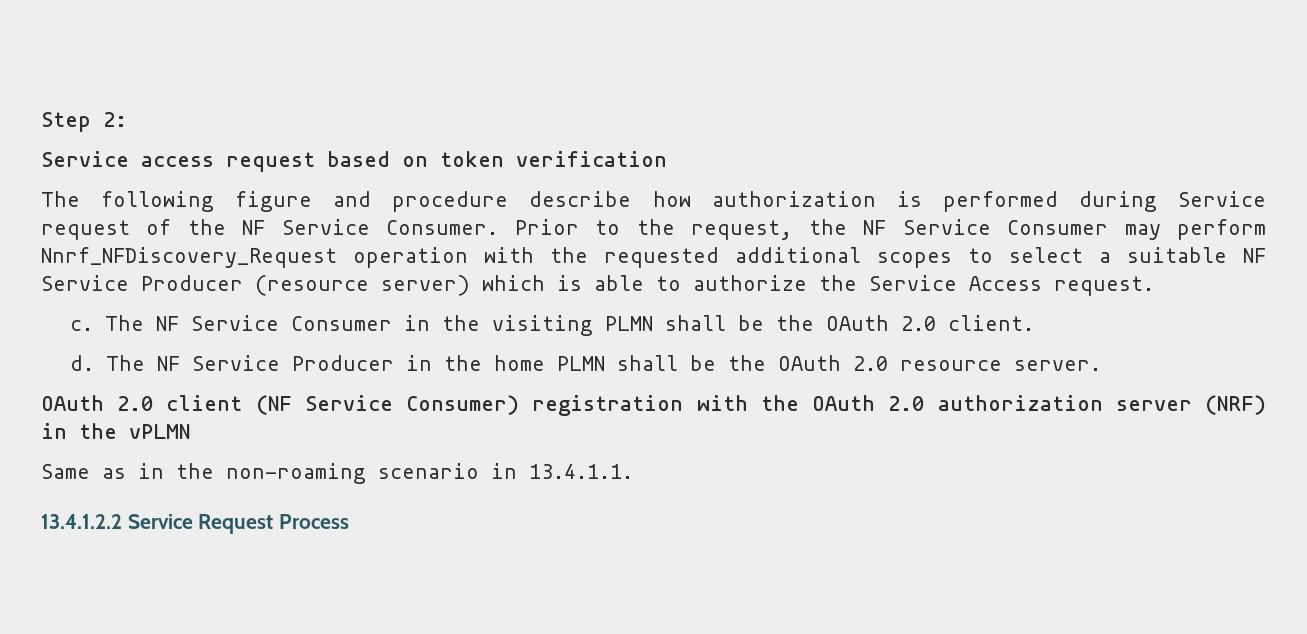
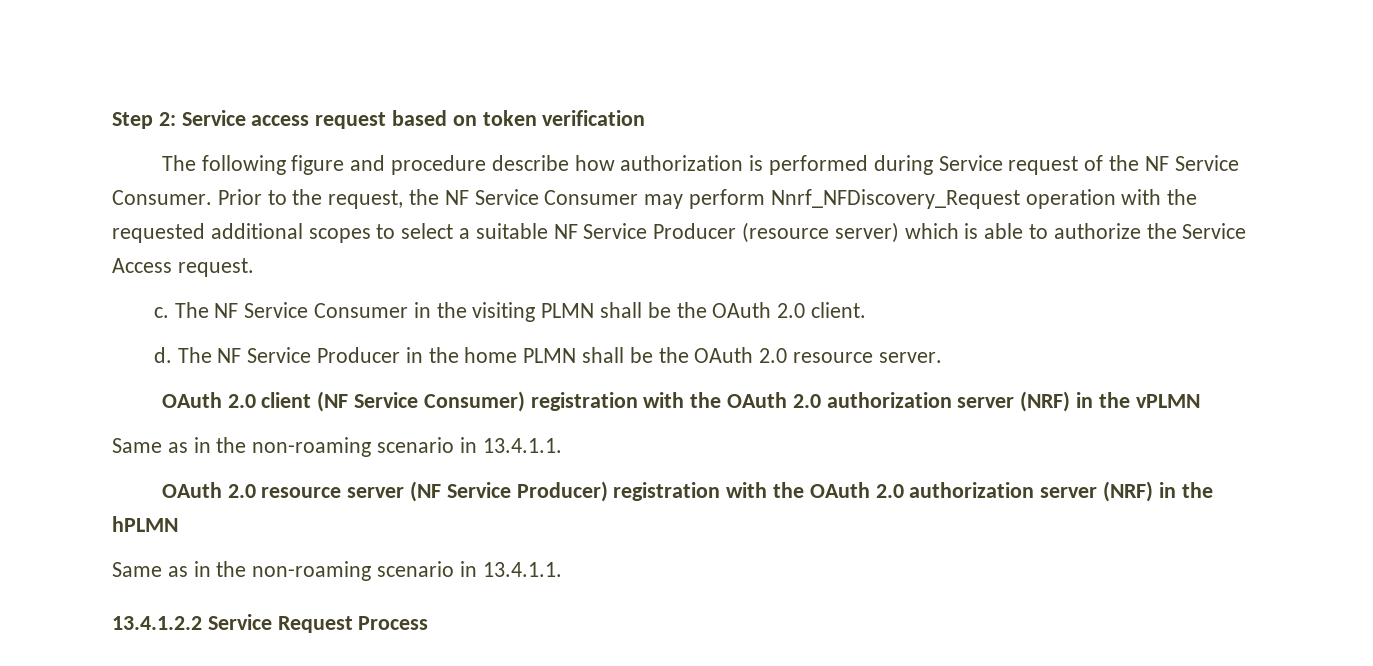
(127, 119) // -> (176, 119) none
(633, 471) none -> [161,481,1213,502] [112,516,178,532] [112,561,562,581] // OAuth 2.0 resource server (NF Service Producer) registration with the OAuth 2.0 authorization server (NRF) in the hPLMN // Same as in the non-roaming scenario in 13.4.1.1.

